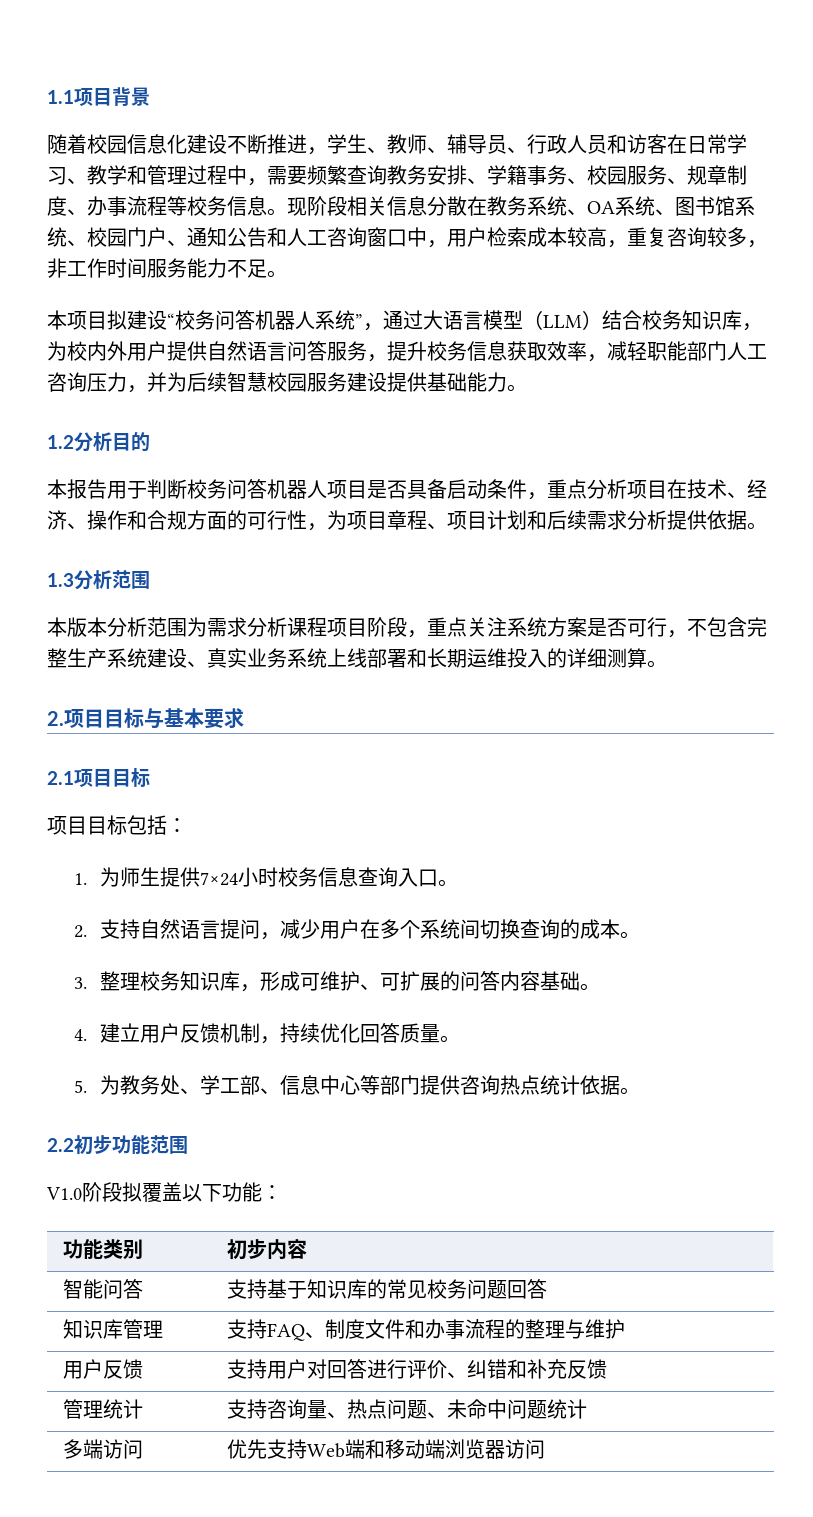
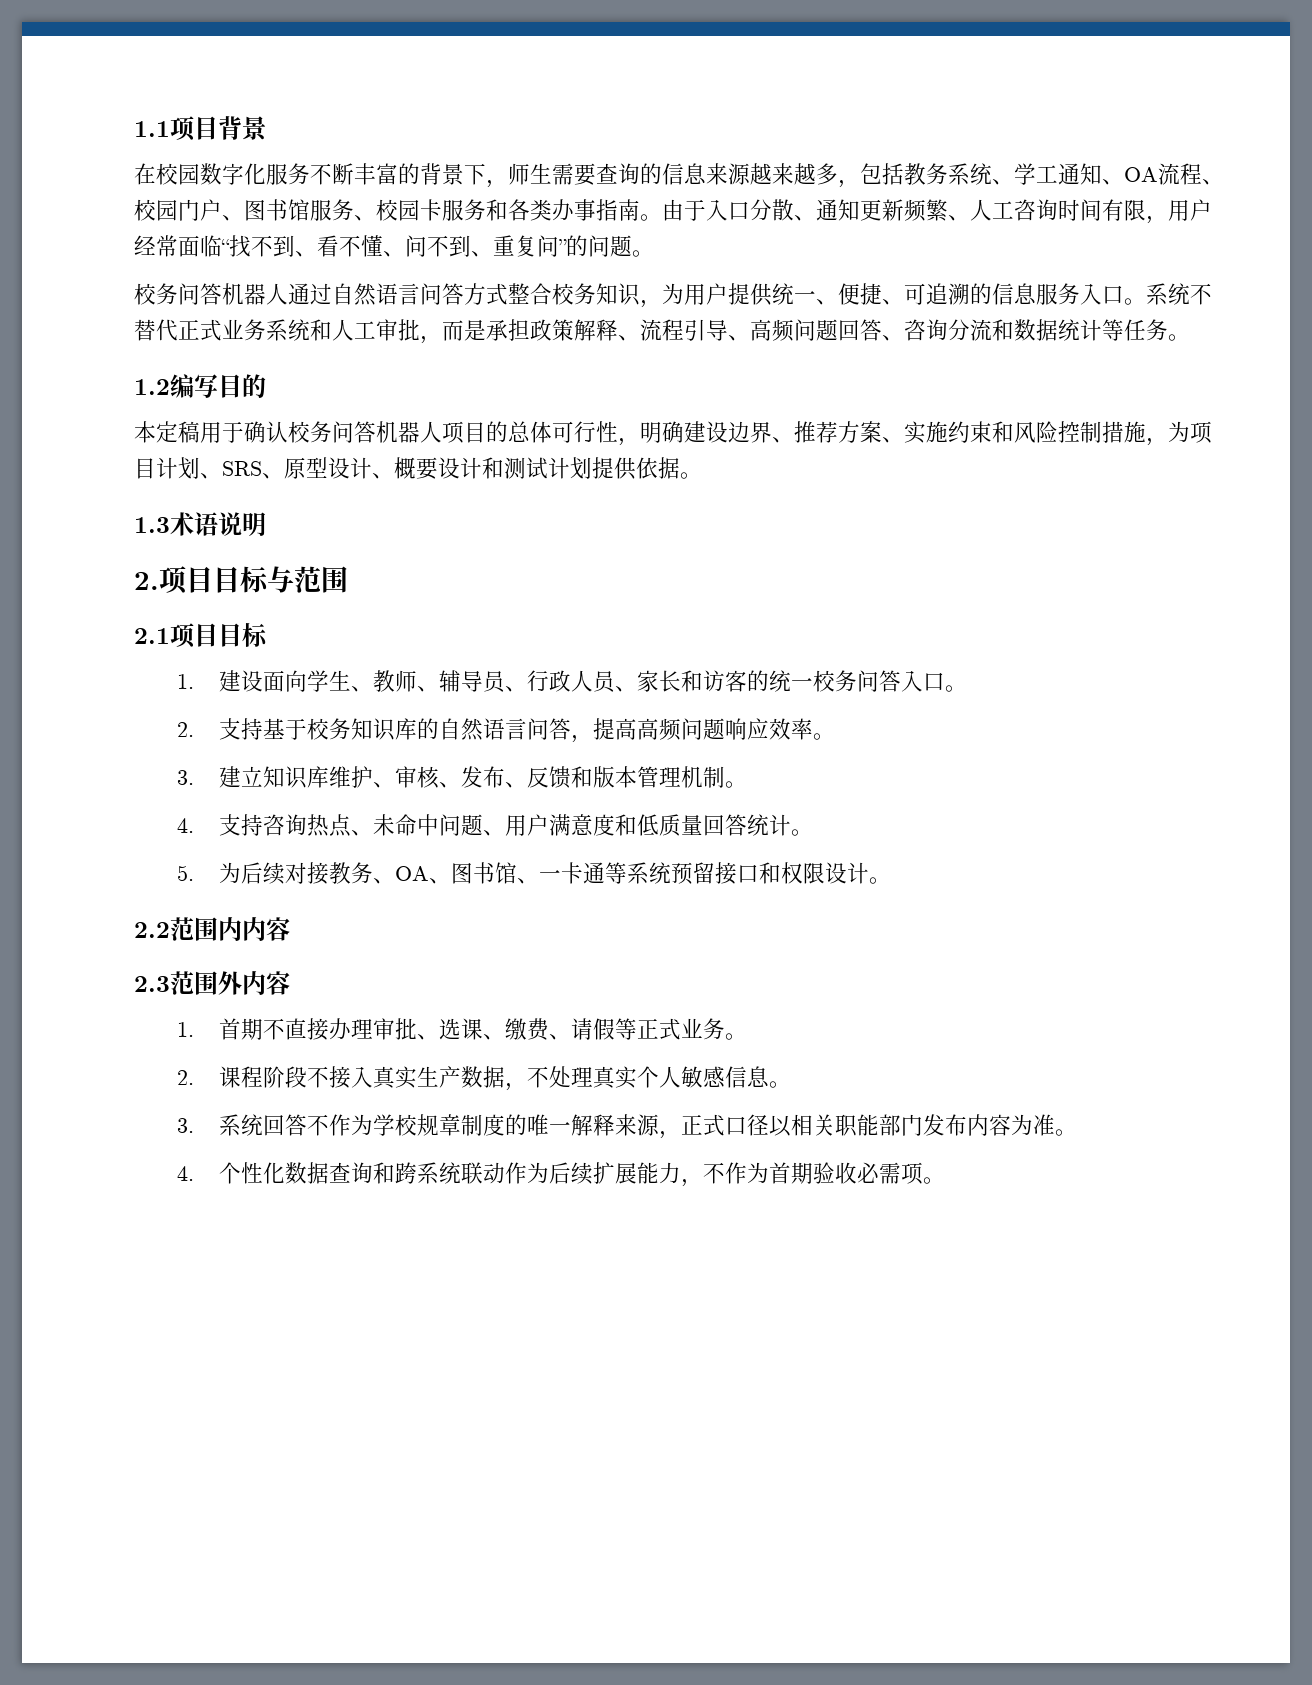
[47,134,327,155] 随着校园信息化建设不断推进， -> [134,163,1224,188] [134,199,1212,224] [134,235,654,257] [134,283,1212,308] [134,319,1190,344] [134,374,266,398] [134,421,1212,446] [134,457,702,480] [134,512,266,536] [134,566,348,594] [134,623,268,648] [176,670,308,692] 在校园数字化服务不断丰富的背景下，师生需要查询的信息来源越来越多，包括教务系统、学工通知、OA流程、校园门户、图书馆服务、校园卡服务和各类办事指南。由于入口分散、通知更新频繁、人工咨询时间有限，用户经常面临“找不到、看不懂、问不到、重复问”的问题。 // 校务问答机器人通过自然语言问答方式整合校务知识，为用户提供统一、便捷、可追溯的信息服务入口。系统不替代正式业务系统和人工审批，而是承担政策解释、流程引导、高频问题回答、咨询分流和数据统计等任务。 // 1.2编写目的 // 本定稿用于确认校务问答机器人项目的总体可行性，明确建设边界、推荐方案、实施约束和风险控制措施，为项目计划、SRS、原型设计、概要设计和测试计划提供依据。 // 1.3术语说明 // 2.项目目标与范围 // 2.1项目目标 // 1.建设面向
[607,134,747,154] [47,165,747,186] [47,196,755,216] [47,227,767,248] [47,258,287,278] [47,310,762,331] [47,341,767,362] [47,372,527,393] [47,432,150,452] [47,479,767,500] [47,510,767,531] [47,570,150,590] [47,617,767,638] [47,648,667,668] [47,708,244,729] [47,768,150,787] [47,815,187,835] [73,867,459,887] [73,919,641,940] [73,971,601,992] [73,1023,461,1044] [73,1075,641,1095] [47,1135,188,1155] [46,1182,282,1202] [62,1239,143,1260] [226,1239,307,1260] [62,1279,143,1299] [226,1279,547,1299] [62,1319,163,1339] [226,1319,625,1341] [62,1359,143,1379] [226,1359,607,1379] [62,1399,143,1419] [226,1399,587,1419] [62,1439,143,1459] [226,1439,545,1459] 和访客在日常学习、教学和管理过程中，需要频繁查询教务安排、学籍事务、校园服务、规章制度、办事流程等校务信息。现阶段相关信息分散在教务系统、OA系统、图书馆系统、校园门户、通知公告和人工咨询窗口中，用户检索成本较高，重复咨询较多，非工作时间服务能力不足。 // 本项目拟建设“校务问答机器人系统”，通过大语言模型（LLM）结合校务知识库，为校内外用户提供自然语言问答服务，提升校务信息获取效率，减轻职能部门人工咨询压力，并为后续智慧校园服务建设提供基础能力。 // 1.2分析目的 // 本报告用于判断校务问答机器人项目是否具备启动条件，重点分析项目在技术、经济、操作和合规方面的可行性，为项目章程、项目计划和后续需求分析提供依据。 // 1.3分析范围 // 本版本分析范围为需求分析课程项目阶段，重点关注系统方案是否可行，不包含完整生产系统建设、真实业务系统上线部署和长期运维投入的详细测算。 // 2.项目目标与基本要求 // 2.1项目目标 // 项目目标包括： // 1.为师生提供7×24小时校务信息查询入口。 // 2.支持自然语言提问，减少用户在多个系统间切换查询的成本。 // 3.整理校务知识库，形成可维护、可扩展的问答内容基础。 // 4.建立用户反馈机制，持续优化回答质量。 // 5.为教务处、学工部、信息中心等部门提供咨询热点统计依据。 // 2.2初步功能范围 // V1.0阶段拟覆盖以下功能： // 功能类别 | 初步内容 // 智能问答 | 支持基于知识库的常见校务问题回答 // 知识库管理 | 支持FAQ、制度文件和办事流程的整理与维护 // 用户反馈 | 支持用户对回答进行评价、纠错和补充反馈 // 管理统计 | 支持咨询量、热点问题、未命中问题统计 // 多端访问 | 优先支持Web端和移动端浏览器访问 -> [615,670,968,692] [176,718,836,743] [176,766,748,789] [176,814,814,837] [176,862,892,885] [134,917,290,941] [134,971,290,995] [176,1018,748,1041] [176,1066,792,1091] [176,1114,1078,1139] [176,1162,946,1187] 、家长和访客的统一校务问答入口。 // 2.支持基于校务知识库的自然语言问答，提高高频问题响应效率。 // 3.建立知识库维护、审核、发布、反馈和版本管理机制。 // 4.支持咨询热点、未命中问题、用户满意度和低质量回答统计。 // 5.为后续对接教务、OA、图书馆、一卡通等系统预留接口和权限设计。 // 2.2范围内内容 // 2.3范围外内容 // 1.首期不直接办理审批、选课、缴费、请假等正式业务。 // 2.课程阶段不接入真实生产数据，不处理真实个人敏感信息。 // 3.系统回答不作为学校规章制度的唯一解释来源，正式口径以相关职能部门发布内容为准。 // 4.个性化数据查询和跨系统联动作为后续扩展能力，不作为首期验收必需项。

